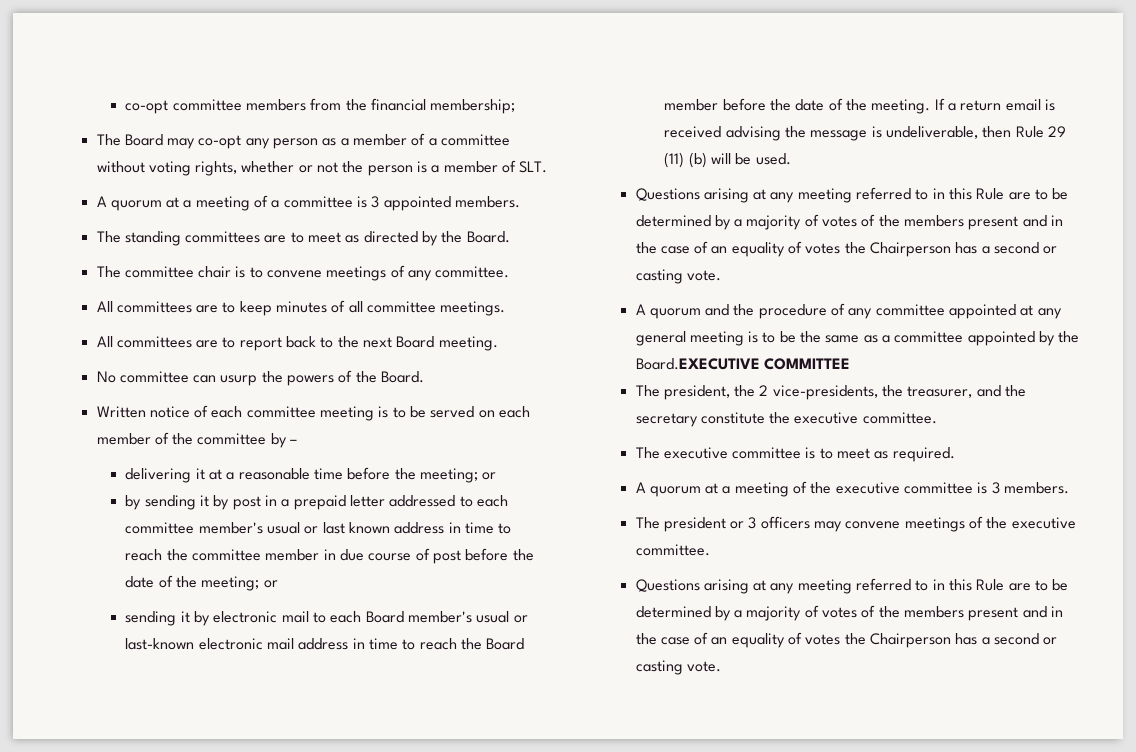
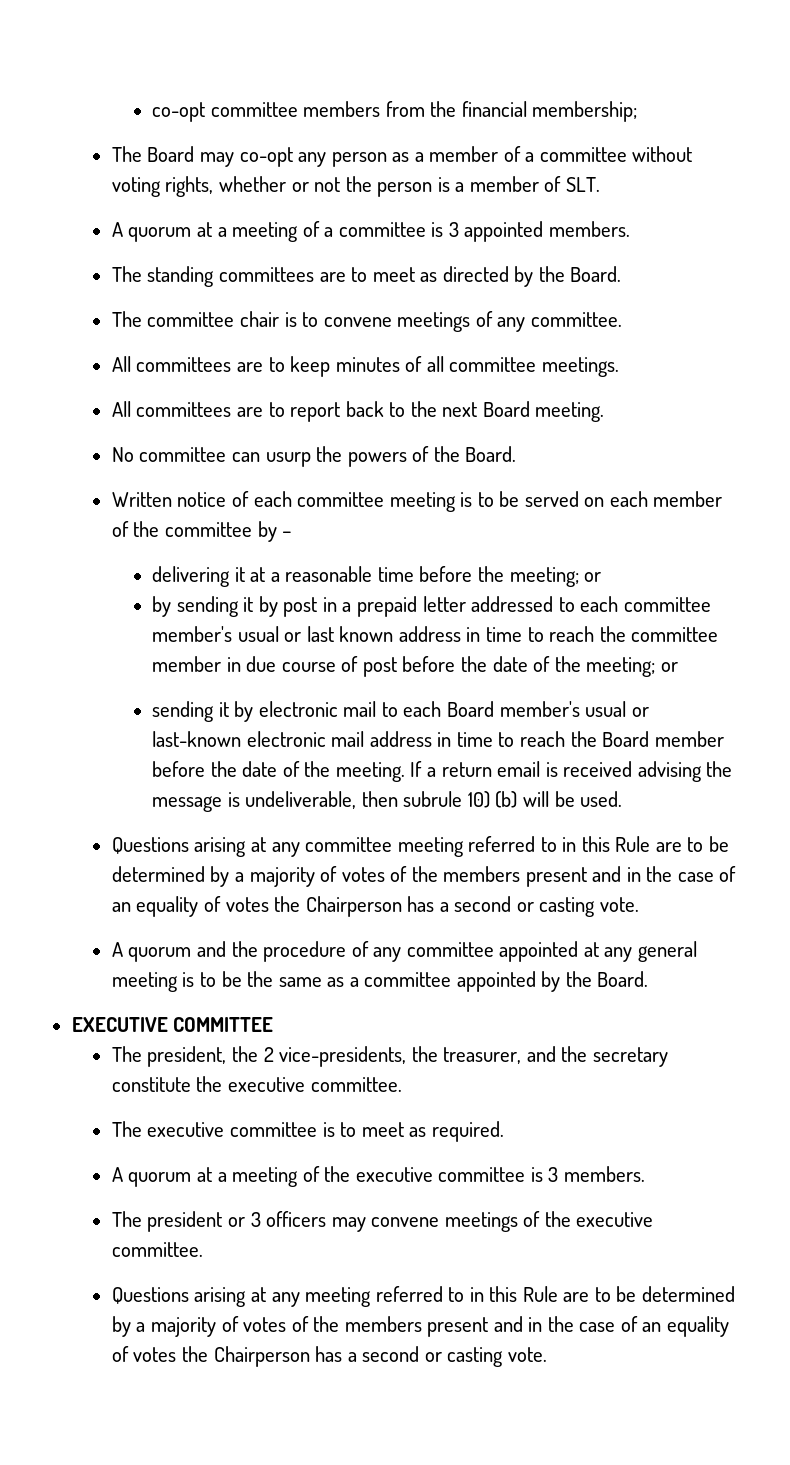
[1015,126,1067,138] [664,152,685,168] Rule 29 (11) -> [403,791,490,808] subrule 10)
(795, 197) none -> [305,837,393,852] committee
[635,358,760,370] Board.EXECUTIVE -> [597,971,649,987] [71,1017,168,1032] Board. // EXECUTIVE

